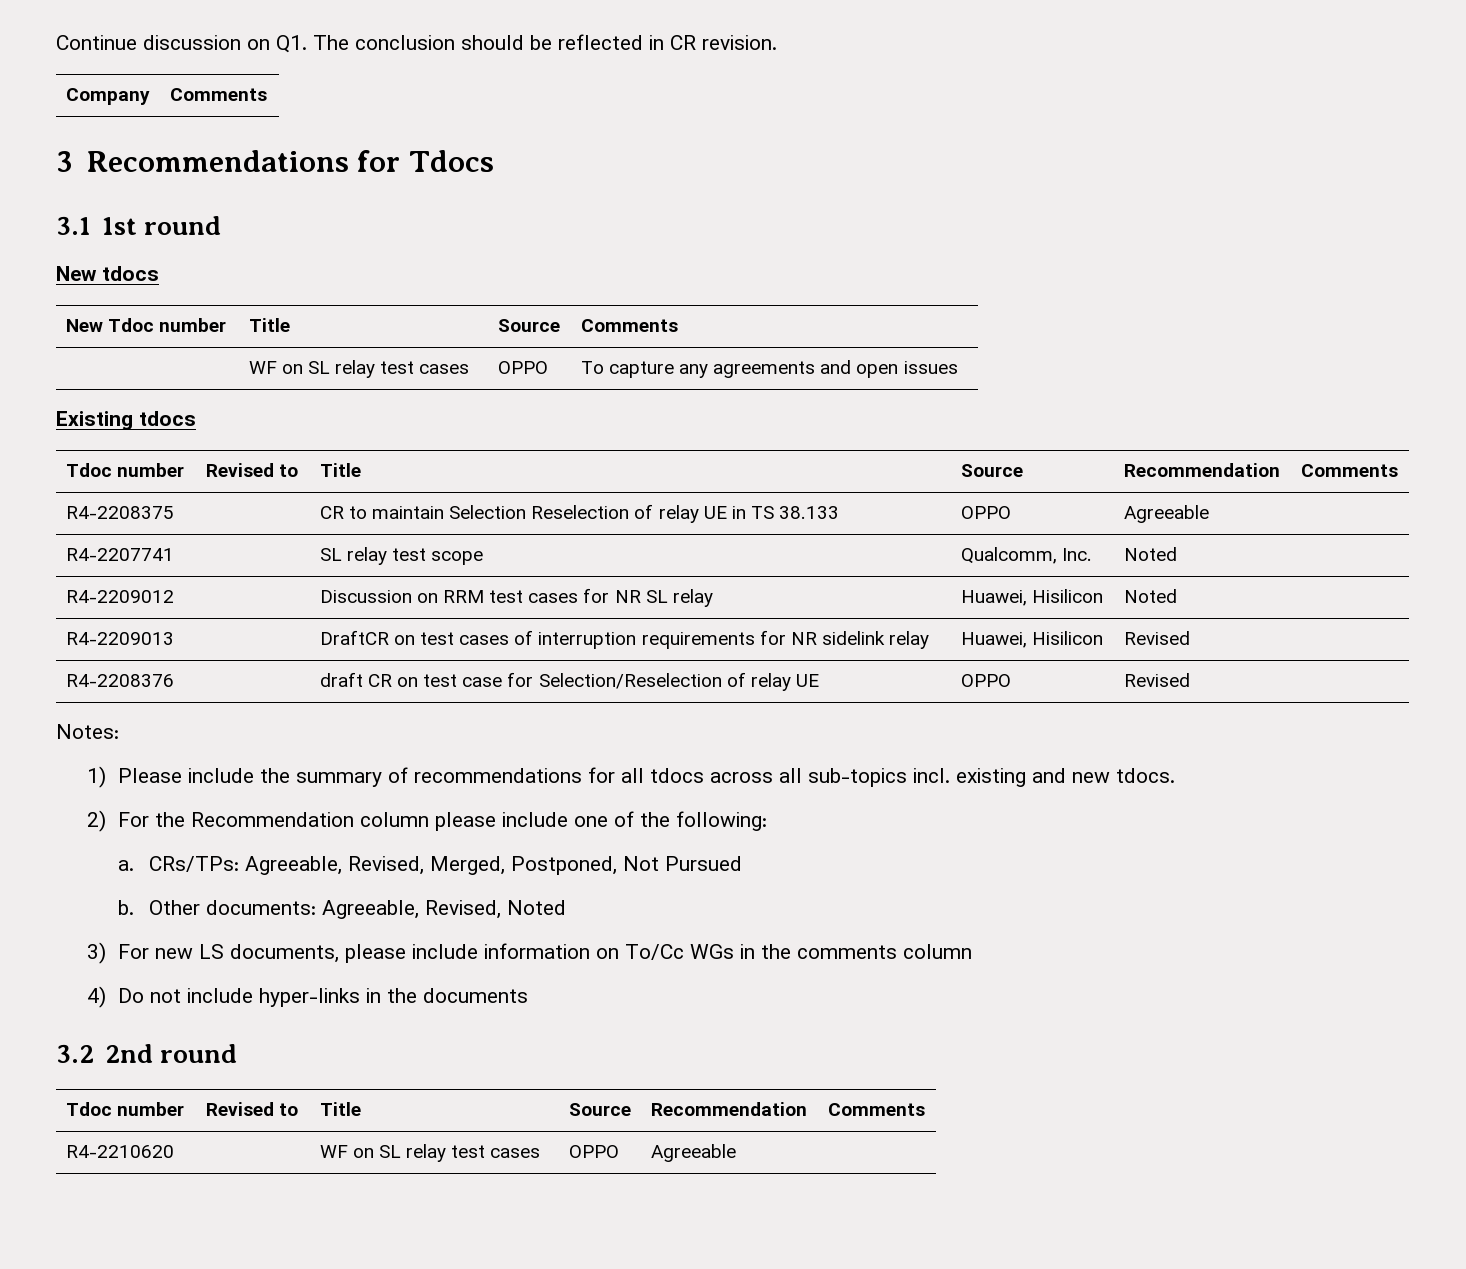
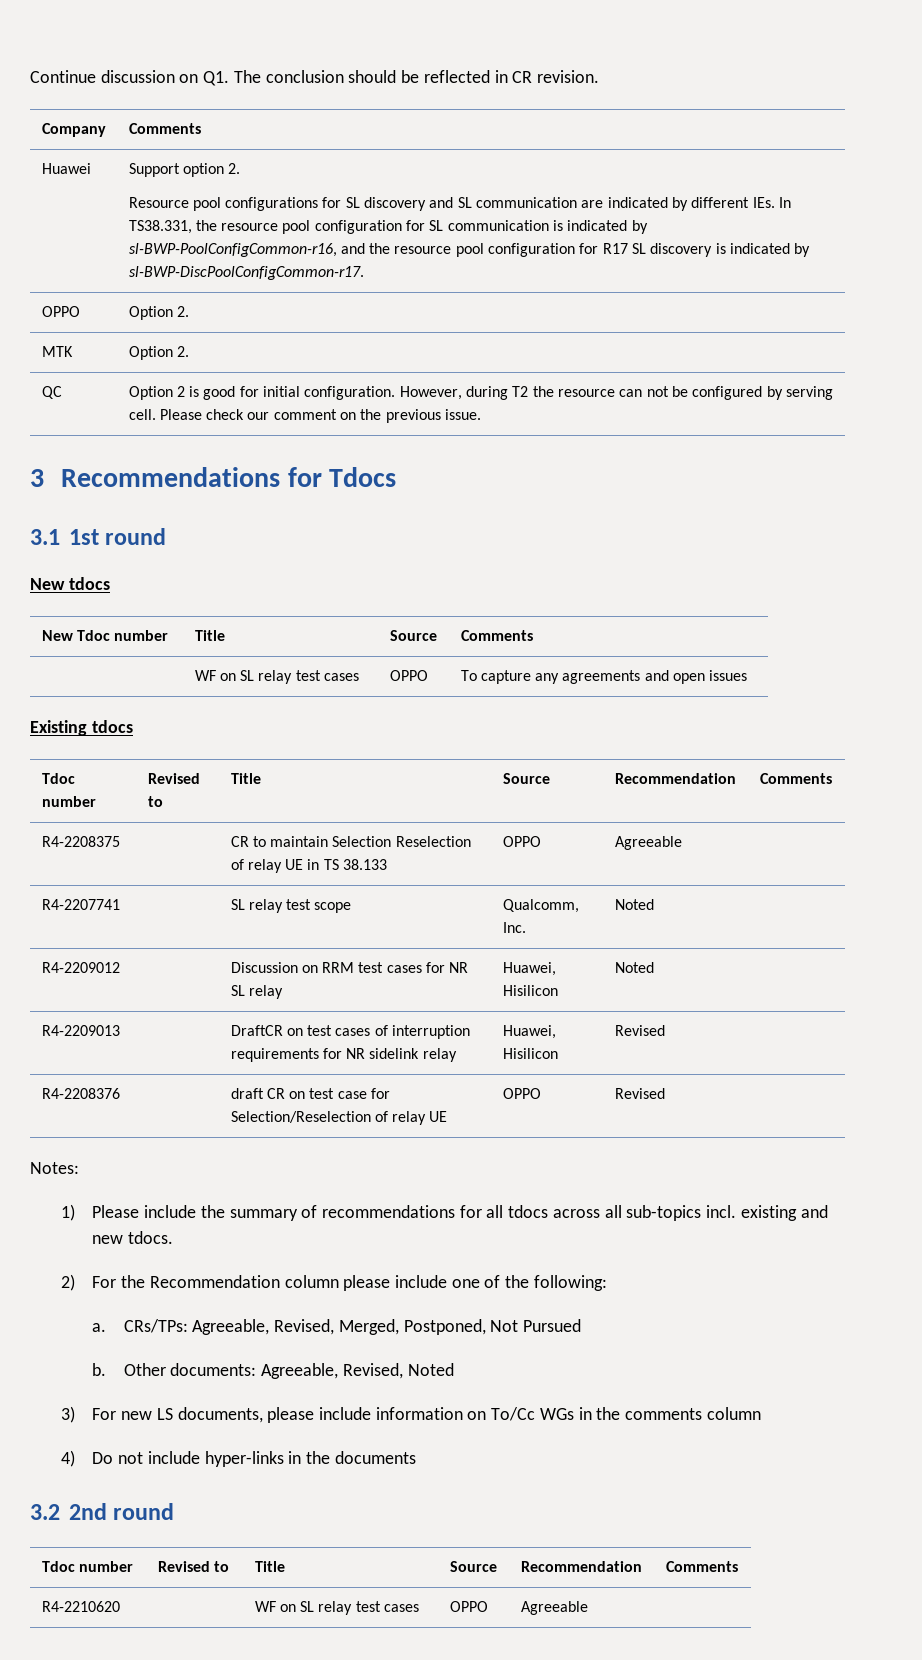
(267, 94) none -> [41,163,91,174] [128,163,241,177] [128,197,791,211] [128,220,648,234] [128,243,811,257] [128,266,364,280] [41,306,80,317] [128,306,189,320] [41,346,73,357] [128,346,189,360] [41,386,62,399] [128,386,833,400] [128,409,482,423] // Huawei | Support option 2. // Resource pool configurations for SL discovery and SL communication are indicated by different IEs. In TS38.331, the resource pool configuration for SL communication is indicated by sl-BWP-PoolConfigCommon-r16, and the resource pool configuration for R17 SL discovery is indicated by sl-BWP-DiscPoolConfigCommon-r17. // OPPO | Option 2. // MTK | Option 2. // QC | Option 2 is good for initial configuration. However, during T2 the resource can not be configured by serving cell. Please check our comment on the previous issue.

